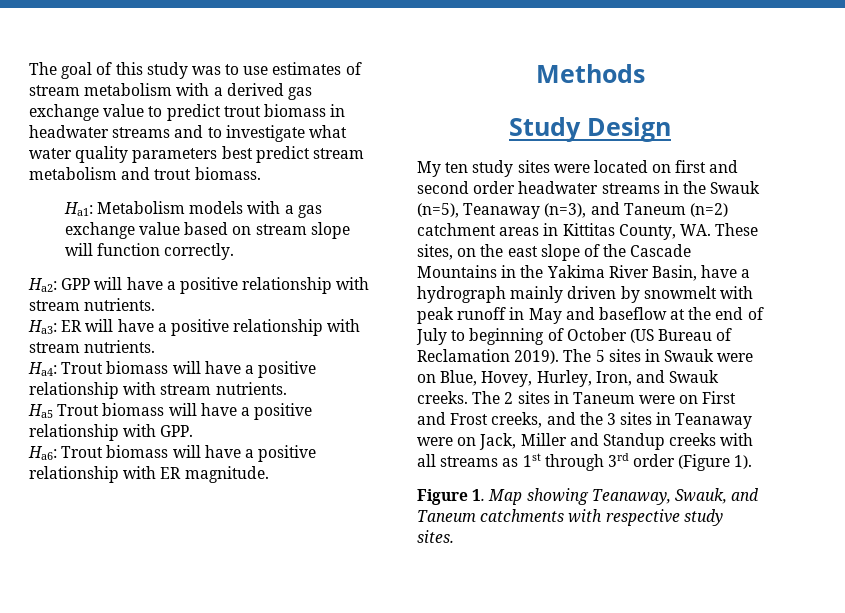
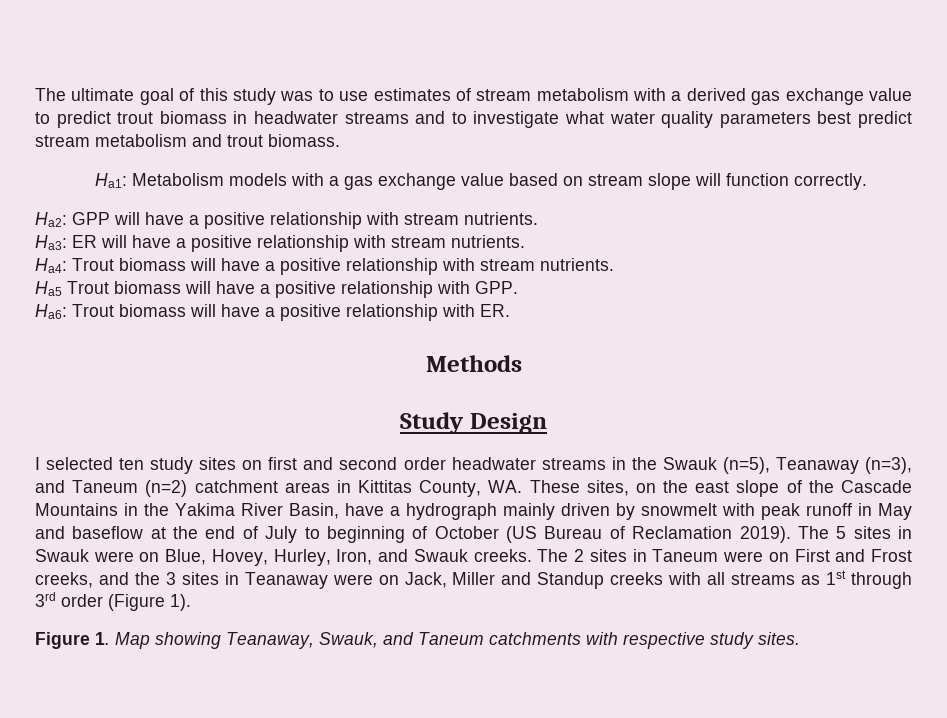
[29,62,57,75] The -> [35,88,135,101] The ultimate
[160,466,269,483] ER magnitude. -> [480,304,510,317] ER.
[417,161,441,177] My -> [35,457,114,470] I selected
[553,160,648,173] were located -> (237, 463) none

